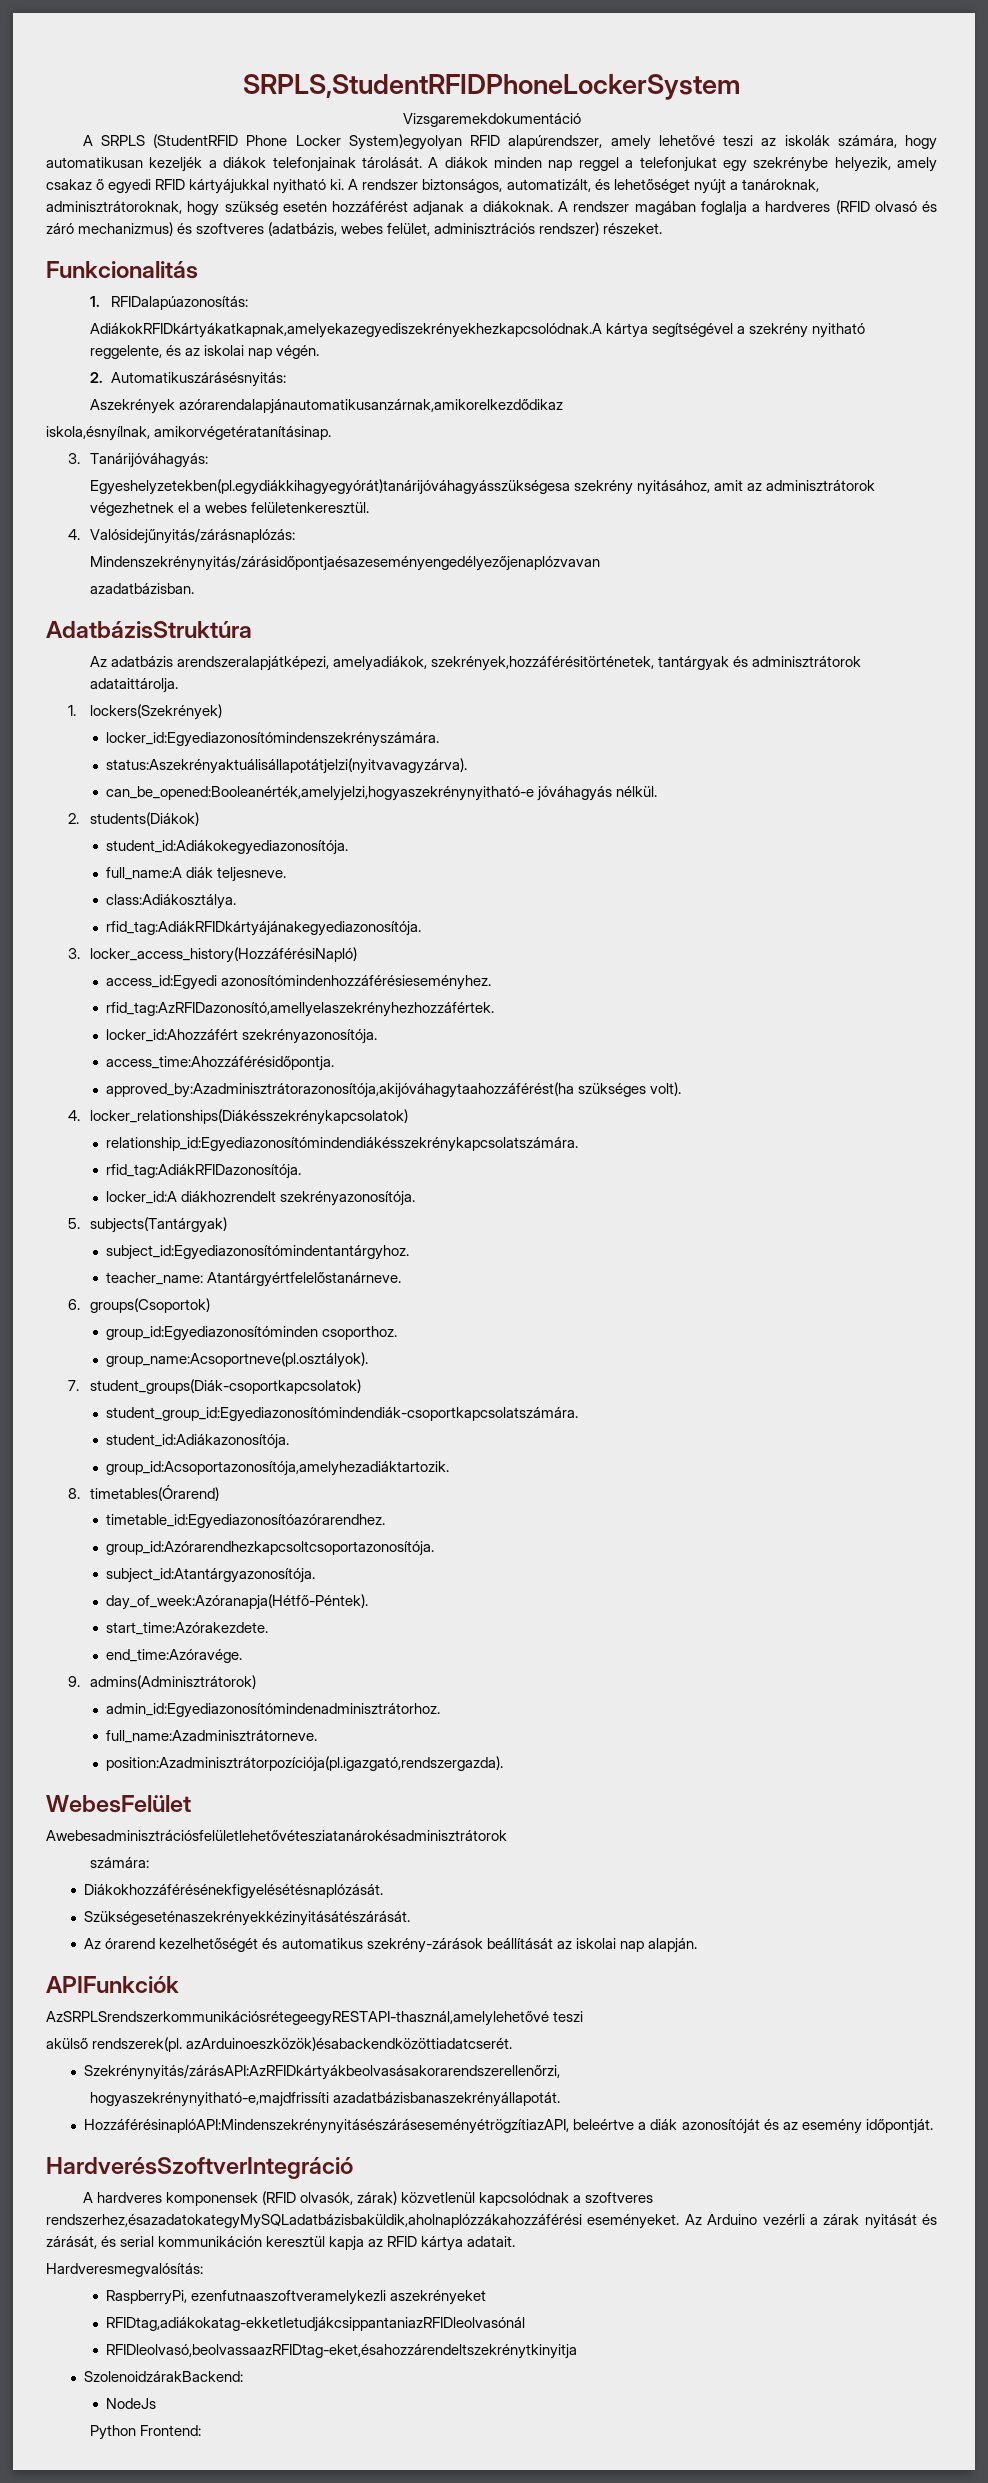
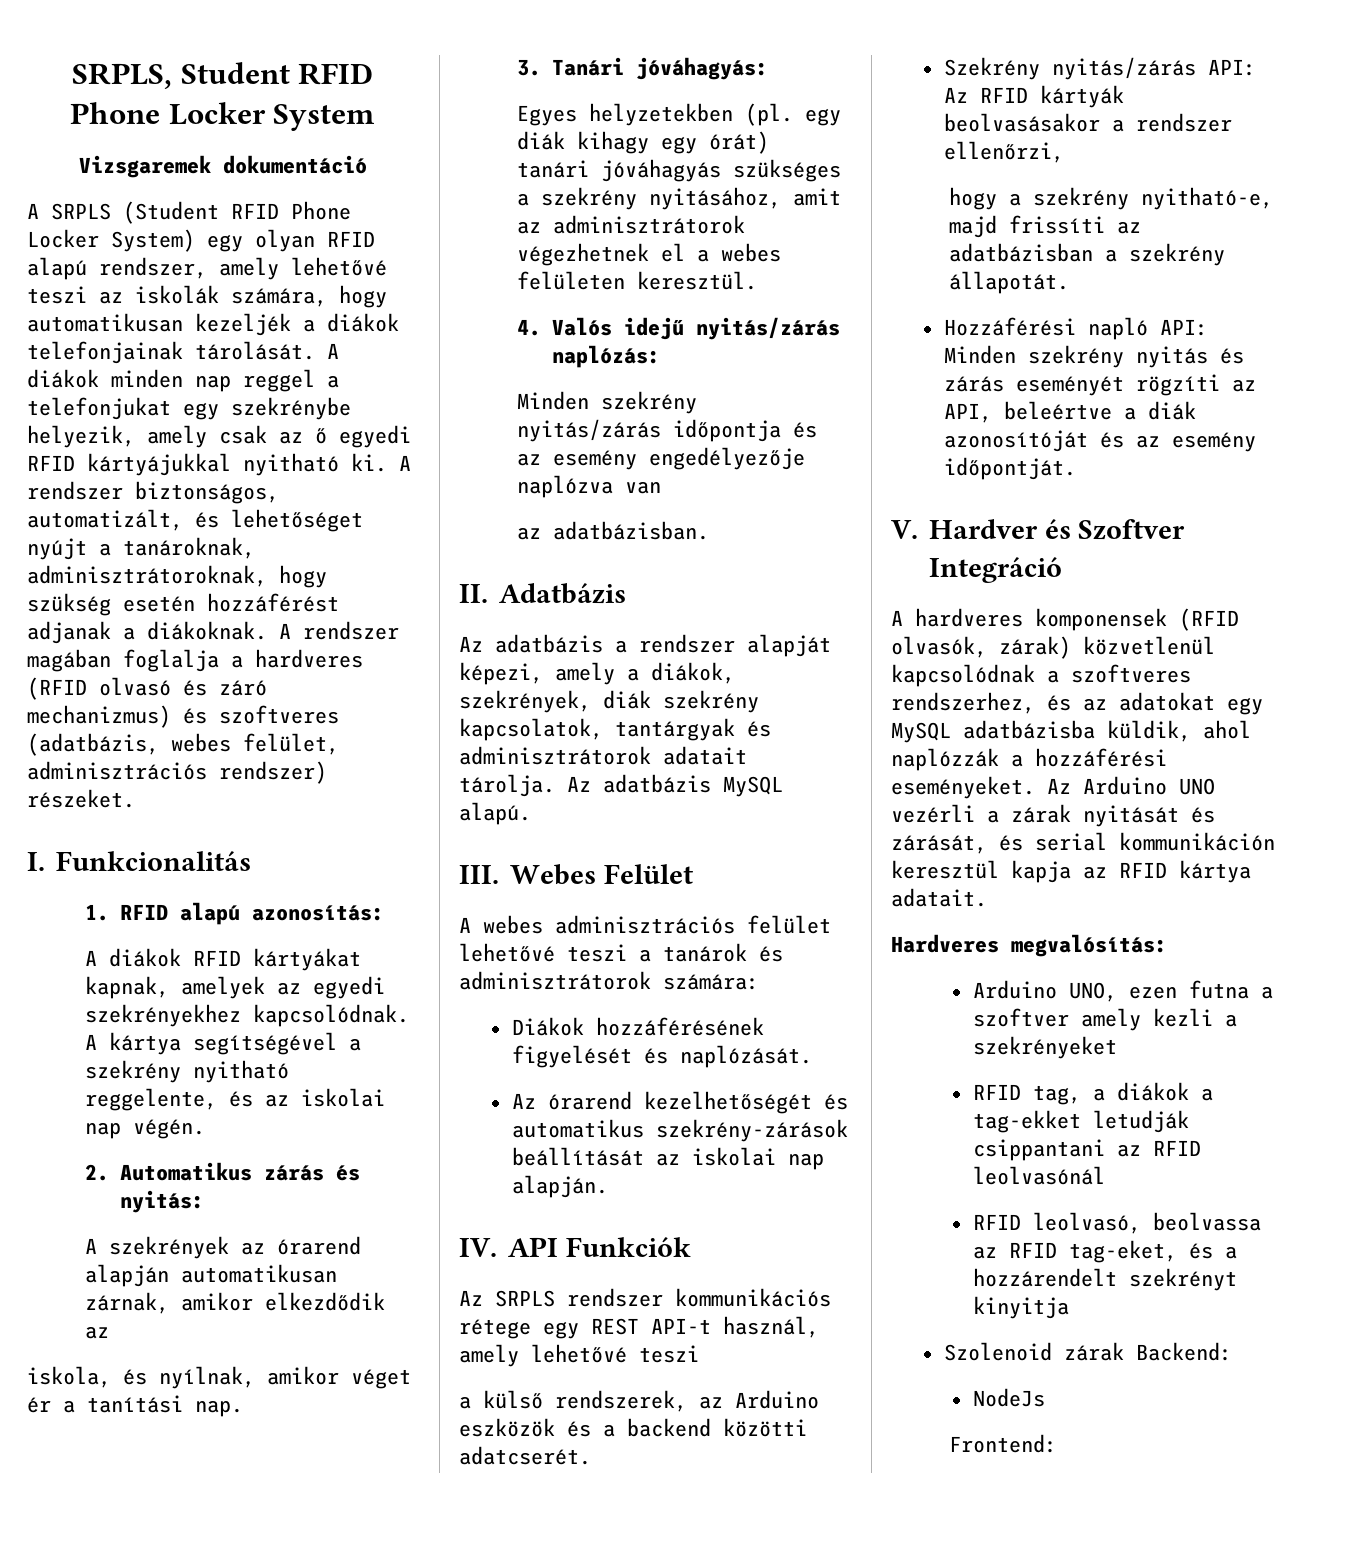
[243,74,740,100] [402,113,581,127] [82,134,603,150] SRPLS,StudentRFIDPhoneLockerSystem // Vizsgaremekdokumentáció // A SRPLS (StudentRFID Phone Locker System)egyolyan RFID alapúrendszer, -> [71,62,374,89] [69,102,376,131] [78,155,367,178] [27,201,351,224] [27,229,375,252] [27,257,207,280] SRPLS, Student RFID Phone Locker System // Vizsgaremek dokumentáció // A SRPLS (Student RFID Phone Locker System) egy olyan RFID alapú rendszer,
[46,179,92,190] csakaz -> [219,425,303,444] csak az
(663, 228) none -> [27,852,45,871] I.
[111,296,249,310] [89,323,602,338] RFIDalapúazonosítás: // AdiákokRFIDkártyákatkapnak,amelyekazegyediszekrényekhezkapcsolódnak.A -> [119,902,384,925] [84,948,361,971] [84,976,385,999] [84,1004,409,1027] [84,1034,97,1050] RFID alapú azonosítás: // A diákok RFID kártyákat kapnak, amelyek az egyedi szekrényekhez kapcsolódnak. A
[111,372,287,387] [89,399,563,414] [46,426,332,441] [67,453,208,468] [89,479,570,495] Automatikuszárásésnyitás: // Aszekrények azórarendalapjánautomatikusanzárnak,amikorelkezdődikaz // iskola,ésnyílnak, amikorvégetératanításinap. // 3. Tanárijóváhagyás: // Egyeshelyzetekben(pl.egydiákkihagyegyórát)tanárijóváhagyásszükségesa -> [119,1162,360,1181] [119,1190,204,1213] [84,1236,361,1259] [84,1264,337,1287] [84,1292,385,1314] [84,1326,109,1339] [27,1366,411,1389] [27,1395,243,1417] [516,57,768,80] [516,103,841,126] [516,131,769,154] [516,159,841,182] [516,193,529,206] Automatikus zárás és nyitás: // A szekrények az órarend alapján automatikusan zárnak, amikor elkezdődik az // iskola, és nyílnak, amikor véget ér a tanítási nap. // 3. Tanári jóváhagyás: // Egyes helyzetekben (pl. egy diák kihagy egy órát) tanári jóváhagyás szükséges a
[250,502,369,513] [67,528,295,544] [89,555,600,571] [89,583,194,594] [46,621,252,639] [89,656,861,671] [89,678,178,693] [67,704,222,720] [106,732,440,747] [106,758,468,774] [106,786,658,801] [67,812,199,826] [106,840,349,855] [106,867,287,882] [106,894,237,909] [106,921,422,936] [67,947,357,963] [106,975,492,990] [106,1002,495,1017] [106,1029,378,1044] [106,1056,335,1071] [106,1082,682,1098] [67,1109,408,1125] [106,1137,579,1152] [106,1164,302,1179] [106,1191,416,1206] [67,1217,227,1233] [106,1245,410,1260] [106,1272,402,1287] [67,1298,210,1313] [106,1326,398,1341] [106,1352,369,1368] [67,1379,361,1394] [106,1407,579,1422] [106,1434,290,1449] [106,1461,450,1476] [67,1485,219,1501] [106,1514,386,1529] [106,1541,435,1556] [106,1568,316,1583] [106,1594,369,1610] [106,1622,269,1635] [106,1649,243,1663] [67,1675,256,1689] [106,1703,441,1718] [106,1730,318,1743] [106,1756,504,1772] [46,1795,191,1813] [46,1830,507,1841] [89,1857,149,1868] [84,1884,384,1899] [84,1911,411,1926] felületenkeresztül. // 4. Valósidejűnyitás/zárásnaplózás: // Mindenszekrénynyitás/zárásidőpontjaésazeseményengedélyezőjenaplózvavan // azadatbázisban. // AdatbázisStruktúra // Az adatbázis arendszeralapjátképezi, amelyadiákok, szekrények,hozzáférésitörténetek, tantárgyak és adminisztrátorok adataittárolja. // 1. lockers(Szekrények) // locker_id:Egyediazonosítómindenszekrényszámára. // status:Aszekrényaktuálisállapotátjelzi(nyitvavagyzárva). // can_be_opened:Booleanérték,amelyjelzi,hogyaszekrénynyitható-e jóváhagyás nélkül. // 2. students(Diákok) // student_id:Adiákokegyediazonosítója. // full_name:A diák teljesneve. // class:Adiákosztálya. // rfid_tag:AdiákRFIDkártyájánakegyediazonosítója. // 3. locker_access_history(HozzáférésiNapló) // access_id:Egyedi azonosítómindenhozzáférésieseményhez. // rfid_tag:AzRFIDazonosító,amellyelaszekrényhezhozzáfértek. // locker_id:Ahozzáfért szekrényazonosítója. // access_time:Ahozzáférésidőpontja. // approved_by:Azadminisztrátorazonosítója,akijóváhagytaahozzáférést(ha szükséges volt). // 4. locker_relationships(Diákésszekrénykapcsolatok) // relationship_id:Egyediazonosítómindendiákésszekrénykapcsolatszámára. // rfid_tag:AdiákRFIDazonosítója. // locker_id:A diákhozrendelt szekrényazonosítója. // 5. subjects(Tantárgyak) // subject_id:Egyediazonosítómindentantárgyhoz. // teacher_name: Atantárgyértfelelőstanárneve. // 6. groups(Csoportok) // group_id:Egyediazonosítóminden csoporthoz. // group_name:Acsoportneve(pl.osztályok). // 7. student_groups(Diák-csoportkapcsolatok) // student_group_id:Egyediazonosítómindendiák-csoportkapcsolatszámára. // student_id:Adiákazonosítója. // group_id:Acsoportazonosítója,amelyhezadiáktartozik. // 8. timetables(Órarend) // timetable_id:Egyediazonosítóazórarendhez. // group_id:Azórarendhezkapcsoltcsoportazonosítója. // subject_id:Atantárgyazonosítója. // day_of_week:Azóranapja(Hétfő-Péntek). // start_time:Azórakezdete. // end_time:Azóravége. // 9. admins(Adminisztrátorok) // admin_id:Egyediazonosítómindenadminisztrátorhoz. // full_name:Azadminisztrátorneve. // position:Azadminisztrátorpozíciója(pl.igazgató,rendszergazda). // WebesFelület // Awebesadminisztrációsfelületlehetővétesziatanárokésadminisztrátorok // számára: // Diákokhozzáférésénekfigyelésétésnaplózását. // Szükségeseténaszekrényekkézinyitásátészárását. -> [516,271,757,290] [516,317,840,340] [551,345,660,368] [516,391,697,414] [516,419,817,442] [516,447,805,470] [516,475,661,498] [516,521,709,540] [459,583,626,604] [459,634,831,657] [459,662,735,685] [459,690,759,713] [459,718,771,741] [459,746,747,765] [459,774,783,797] [459,802,531,825] [459,864,693,885] [459,915,831,934] [459,943,783,962] [459,971,759,990] [511,1017,764,1036] [511,1045,812,1068] felületen keresztül. // 4. Valós idejű nyitás/zárás naplózás: // Minden szekrény nyitás/zárás időpontja és az esemény engedélyezője naplózva van // az adatbázisban. // II. Adatbázis // Az adatbázis a rendszer alapját képezi, amely a diákok, szekrények, diák szekrény kapcsolatok, tantárgyak és adminisztrátorok adatait tárolja. Az adatbázis MySQL alapú. // III. Webes Felület // A webes adminisztrációs felület lehetővé teszi a tanárok és adminisztrátorok számára: // Diákok hozzáférésének figyelését és naplózását.
[46,1976,179,1993] [46,2011,584,2026] [46,2037,513,2052] [84,2064,561,2080] [89,2092,560,2107] [84,2119,570,2134] APIFunkciók // AzSRPLSrendszerkommunikációsrétegeegyRESTAPI-thasznál,amelylehetővé teszi // akülső rendszerek(pl. azArduinoeszközök)ésabackendközöttiadatcserét. // Szekrénynyitás/zárásAPI:AzRFIDkártyákbeolvasásakorarendszerellenőrzi, // hogyaszekrénynyitható-e,majdfrissíti azadatbázisbanaszekrényállapotát. // HozzáférésinaplóAPI:MindenszekrénynyitásészáráseseményétrögzítiazAPI, -> [459,1237,691,1257] [459,1288,831,1307] [459,1316,819,1339] [459,1344,699,1367] [459,1390,819,1412] [459,1418,807,1437] [459,1446,591,1465] [943,57,1256,80] [943,85,1124,108] [943,113,1232,132] [943,141,1064,163] [948,187,1273,210] [948,215,1141,238] [948,243,1225,266] [948,271,1069,294] [943,317,1208,340] [943,345,1244,368] [943,374,1256,396] [943,403,992,423] IV. API Funkciók // Az SRPLS rendszer kommunikációs rétege egy REST API-t használ, amely lehetővé teszi // a külső rendszerek, az Arduino eszközök és a backend közötti adatcserét. // Szekrény nyitás/zárás API: Az RFID kártyák beolvasásakor a rendszer ellenőrzi, // hogy a szekrény nyitható-e, majd frissíti az adatbázisban a szekrény állapotát. // Hozzáférési napló API: Minden szekrény nyitás és zárás eseményét rögzíti az API,
[46,2157,353,2179] HardverésSzoftverIntegráció -> [891,519,1186,540] [928,557,1062,583] V. Hardver és Szoftver Integráció
[46,2214,582,2229] rendszerhez,ésazadatokategyMySQLadatbázisbaküldik,aholnaplózzákahozzáférési -> [891,692,1263,715] [891,720,1251,743] [891,748,1167,771] rendszerhez, és az adatokat egy MySQL adatbázisba küldik, ahol naplózzák a hozzáférési
(758, 2219) none -> [1179,778,1215,795] UNO
[46,2263,203,2277] [106,2290,487,2305] [106,2317,526,2332] [106,2344,578,2359] [84,2371,244,2382] Hardveresmegvalósítás: // RaspberryPi, ezenfutnaaszoftveramelykezli aszekrényeket // RFIDtag,adiákokatag-ekketletudjákcsippantaniazRFIDleolvasónál // RFIDleolvasó,beolvassaazRFIDtag-eket,ésahozzárendeltszekrénytkinyitja // SzolenoidzárakBackend: -> [891,934,1167,957] [972,980,1273,1002] [972,1008,1237,1031] [972,1036,1117,1059] [972,1082,1213,1105] [972,1110,1189,1133] [972,1139,1201,1161] [972,1166,1105,1185] [972,1212,1261,1234] [972,1240,1237,1263] [972,1268,1237,1291] [972,1296,1069,1319] [943,1342,1232,1361] Hardveres megvalósítás: // Arduino UNO, ezen futna a szoftver amely kezli a szekrényeket // RFID tag, a diákok a tag-ekket letudják csippantani az RFID leolvasónál // RFID leolvasó, beolvassa az RFID tag-eket, és a hozzárendelt szekrényt kinyitja // Szolenoid zárak Backend:
[89,2425,136,2440] Python -> (1045, 1397) none

